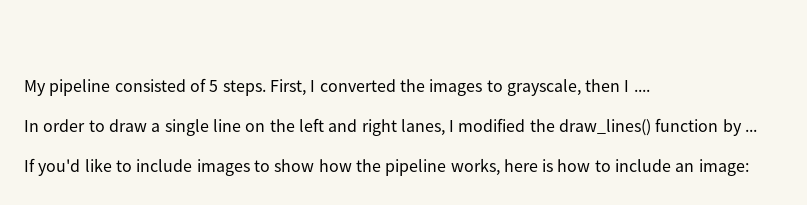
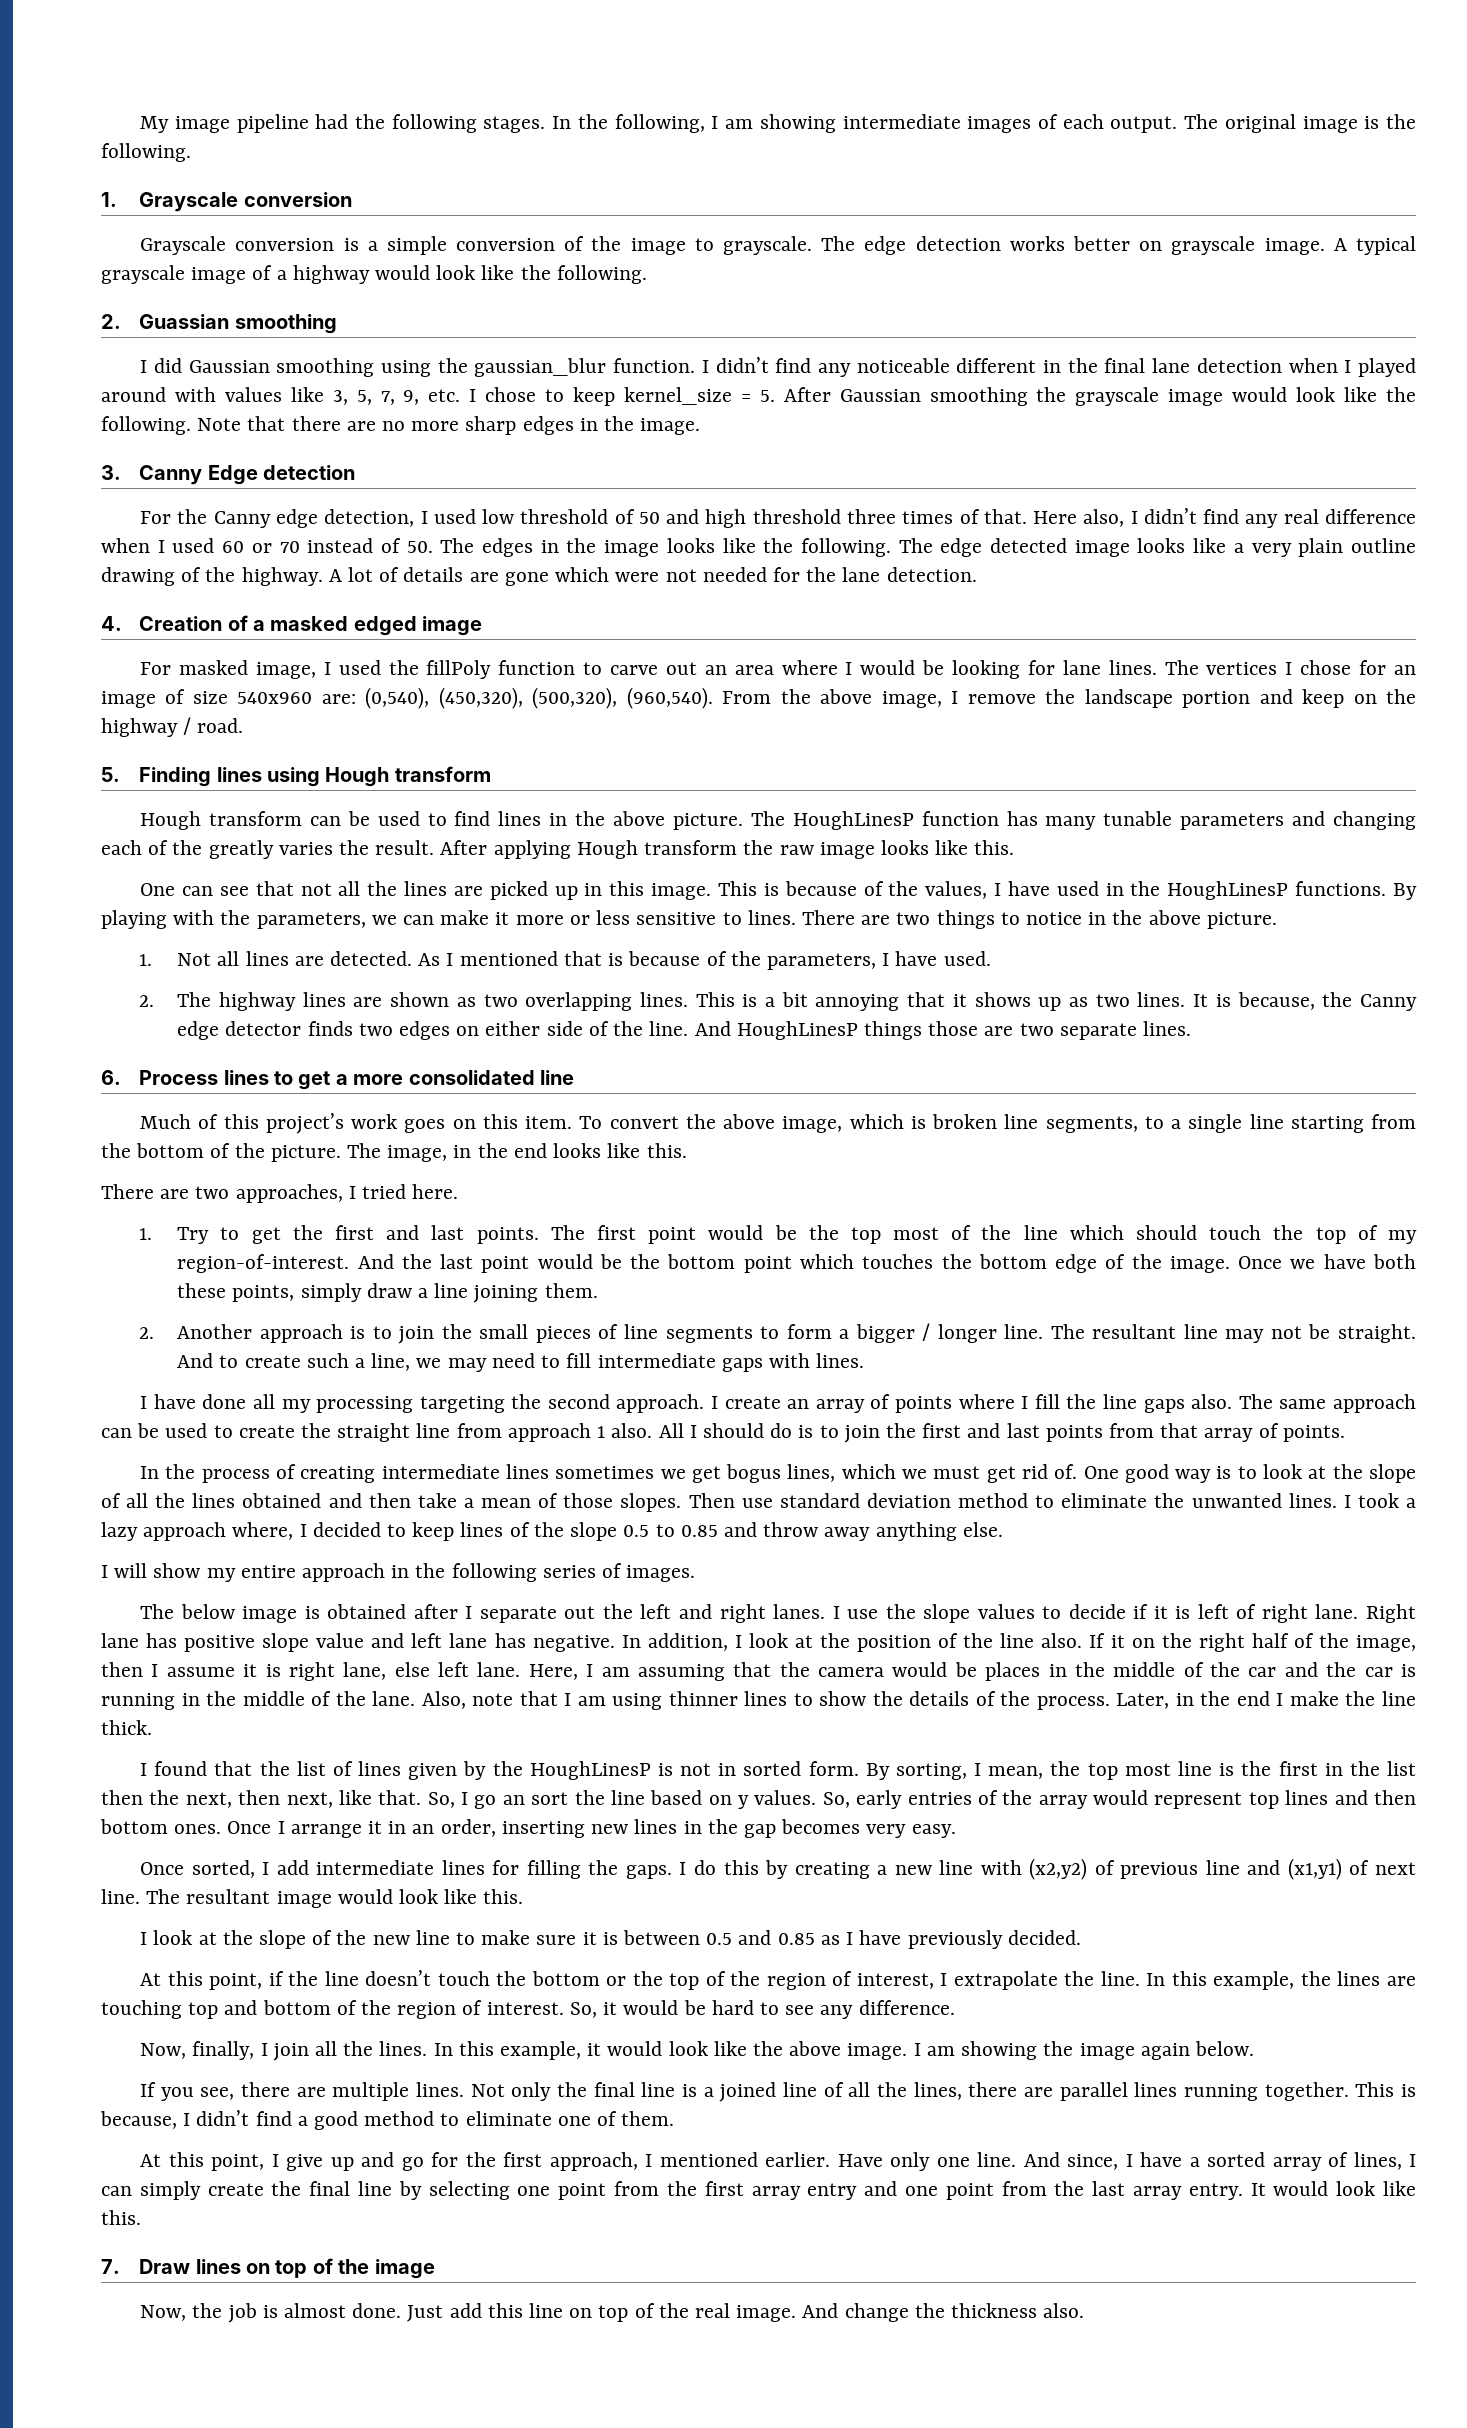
[49,78,650,96] [24,118,758,136] [24,158,749,176] pipeline consisted of 5 steps. First, I converted the images to grayscale, then I .... // In order to draw a single line on the left and right lanes, I modified the draw_lines() function by ... // If you'd like to include images to show how the pipeline works, here is how to include an image: -> [174,114,1416,133] [101,143,191,162] [101,192,352,212] [140,236,1416,255] [101,265,647,284] [101,314,337,334] [140,357,1416,377] [101,387,1417,406] [101,416,701,435] [101,465,355,485] [140,508,1417,528] [101,538,1416,557] [101,567,977,586] [101,615,483,636] [140,660,1416,679] [101,687,1416,709] [101,717,244,737] [101,766,491,787] [140,811,1417,830] [101,840,1015,859] [140,881,1418,900] [101,910,1277,929] [139,951,991,970] [139,992,1418,1011] [177,1021,1192,1040] [101,1070,574,1090] [140,1113,1417,1134] [101,1143,687,1162] [101,1184,459,1203] [139,1225,1417,1244] [177,1254,1417,1273] [177,1283,598,1303] [139,1323,1416,1344] [177,1353,865,1372] [140,1394,1417,1413] [101,1423,1345,1443] [140,1464,1417,1483] [101,1493,1416,1512] [101,1522,1003,1541] [101,1563,696,1582] [140,1604,1416,1623] [101,1633,1417,1652] [101,1662,1417,1681] [101,1691,1416,1710] [101,1720,152,1735] [140,1761,1416,1780] [101,1790,1416,1809] [100,1819,956,1838] [140,1858,1417,1880] [101,1889,524,1908] [140,1930,1081,1949] [140,1970,1417,1990] [101,2000,955,2019] [140,2041,1254,2061] [140,2082,1416,2102] [100,2110,675,2130] [140,2152,1417,2171] [101,2181,1416,2200] [101,2210,141,2225] [101,2258,435,2279] [140,2303,1085,2323] image pipeline had the following stages. In the following, I am showing intermediate images of each output. The original image is the following. // 1. Grayscale conversion // Grayscale conversion is a simple conversion of the image to grayscale. The edge detection works better on grayscale image. A typical grayscale image of a highway would look like the following. // 2. Guassian smoothing // I did Gaussian smoothing using the gaussian_blur function. I didn’t find any noticeable different in the final lane detection when I played around with values like 3, 5, 7, 9, etc. I chose to keep kernel_size = 5. After Gaussian smoothing the grayscale image would look like the following. Note that there are no more sharp edges in the image. // 3. Canny Edge detection // For the Canny edge detection, I used low threshold of 50 and high threshold three times of that. Here also, I didn’t find any real difference when I used 60 or 70 instead of 50. The edges in the image looks like the following. The edge detected image looks like a very plain outline drawing of the highway. A lot of details are gone which were not needed for the lane detection. // 4. Creation of a masked edged image // For masked image, I used the fillPoly function to carve out an area where I would be looking for lane lines. The vertices I chose for an image of size 540x960 are: (0,540), (450,320), (500,320), (960,540). From the above image, I remove the landscape portion and keep on the highway / road. // 5. Finding lines using Hough transform // Hough transform can be used to find lines in the above picture. The HoughLinesP function has many tunable parameters and changing each of the greatly varies the result. After applying Hough transform the raw image looks like this. // One can see that not all the lines are picked up in this image. This is because of the values, I have used in the HoughLinesP functions. By playing with the parameters, we can make it more or less sensitive to lines. There are two things to notice in the above picture. // 1. Not all lines are detected. As I mentioned that is because of the parameters, I have used. // 2. The highway lines are shown as two overlapping lines. This is a bit annoying that it shows up as two lines. It is because, the Canny edge detector finds two edges on either side of the line. And HoughLinesP things those are two separate lines. // 6. Process lines to get a more consolidated line // Much of this project’s work goes on this item. To convert the above image, which is broken line segments, to a single line starting from the bottom of the picture. The image, in the end looks like this. // There are two approaches, I tried here. // 1. Try to get the first and last points. The first point would be the top most of the line which should touch the top of my region-of-interest. And the last point would be the bottom point which touches the bottom edge of the image. Once we have both these points, simply draw a line joining them. // 2. Another approach is to join the small pieces of line segments to form a bigger / longer line. The resultant line may not be straight. And to create such a line, we may need to fill intermediate gaps with lines. // I have done all my processing targeting the second approach. I create an array of points where I fill the line gaps also. The same approach can be used to create the straight line from approach 1 also. All I should do is to join the first and last points from that array of points. // In the process of creating intermediate lines sometimes we get bogus lines, which we must get rid of. One good way is to look at the slope of all the lines obtained and then take a mean of those slopes. Then use standard deviation method to eliminate the unwanted lines. I took a lazy approach where, I decided to keep lines of the slope 0.5 to 0.85 and throw away anything else. // I will show my entire approach in the following series of images. // The below image is obtained after I separate out the left and right lanes. I use the slope values to decide if it is left of right lane. Right lane has positive slope value and left lane has negative. In addition, I look at the position of the line also. If it on the right half of the image, then I assume it is right lane, else left lane. Here, I am assuming that the camera would be places in the middle of the car and the car is running in the middle of the lane. Also, note that I am using thinner lines to show the details of the process. Later, in the end I make the line thick. // I found that the list of lines given by the HoughLinesP is not in sorted form. By sorting, I mean, the top most line is the first in the list then the next, then next, like that. So, I go an sort the line based on y values. So, early entries of the array would represent top lines and then bottom ones. Once I arrange it in an order, inserting new lines in the gap becomes very easy. // Once sorted, I add intermediate lines for filling the gaps. I do this by creating a new line with (x2,y2) of previous line and (x1,y1) of next line. The resultant image would look like this. // I look at the slope of the new line to make sure it is between 0.5 and 0.85 as I have previously decided. // At this point, if the line doesn’t touch the bottom or the top of the region of interest, I extrapolate the line. In this example, the lines are touching top and bottom of the region of interest. So, it would be hard to see any difference. // Now, finally, I join all the lines. In this example, it would look like the above image. I am showing the image again below. // If you see, there are multiple lines. Not only the final line is a joined line of all the lines, there are parallel lines running together. This is because, I didn’t find a good method to eliminate one of them. // At this point, I give up and go for the first approach, I mentioned earlier. Have only one line. And since, I have a sorted array of lines, I can simply create the final line by selecting one point from the first array entry and one point from the last array entry. It would look like this. // 7. Draw lines on top of the image // Now, the job is almost done. Just add this line on top of the real image. And change the thickness also.

